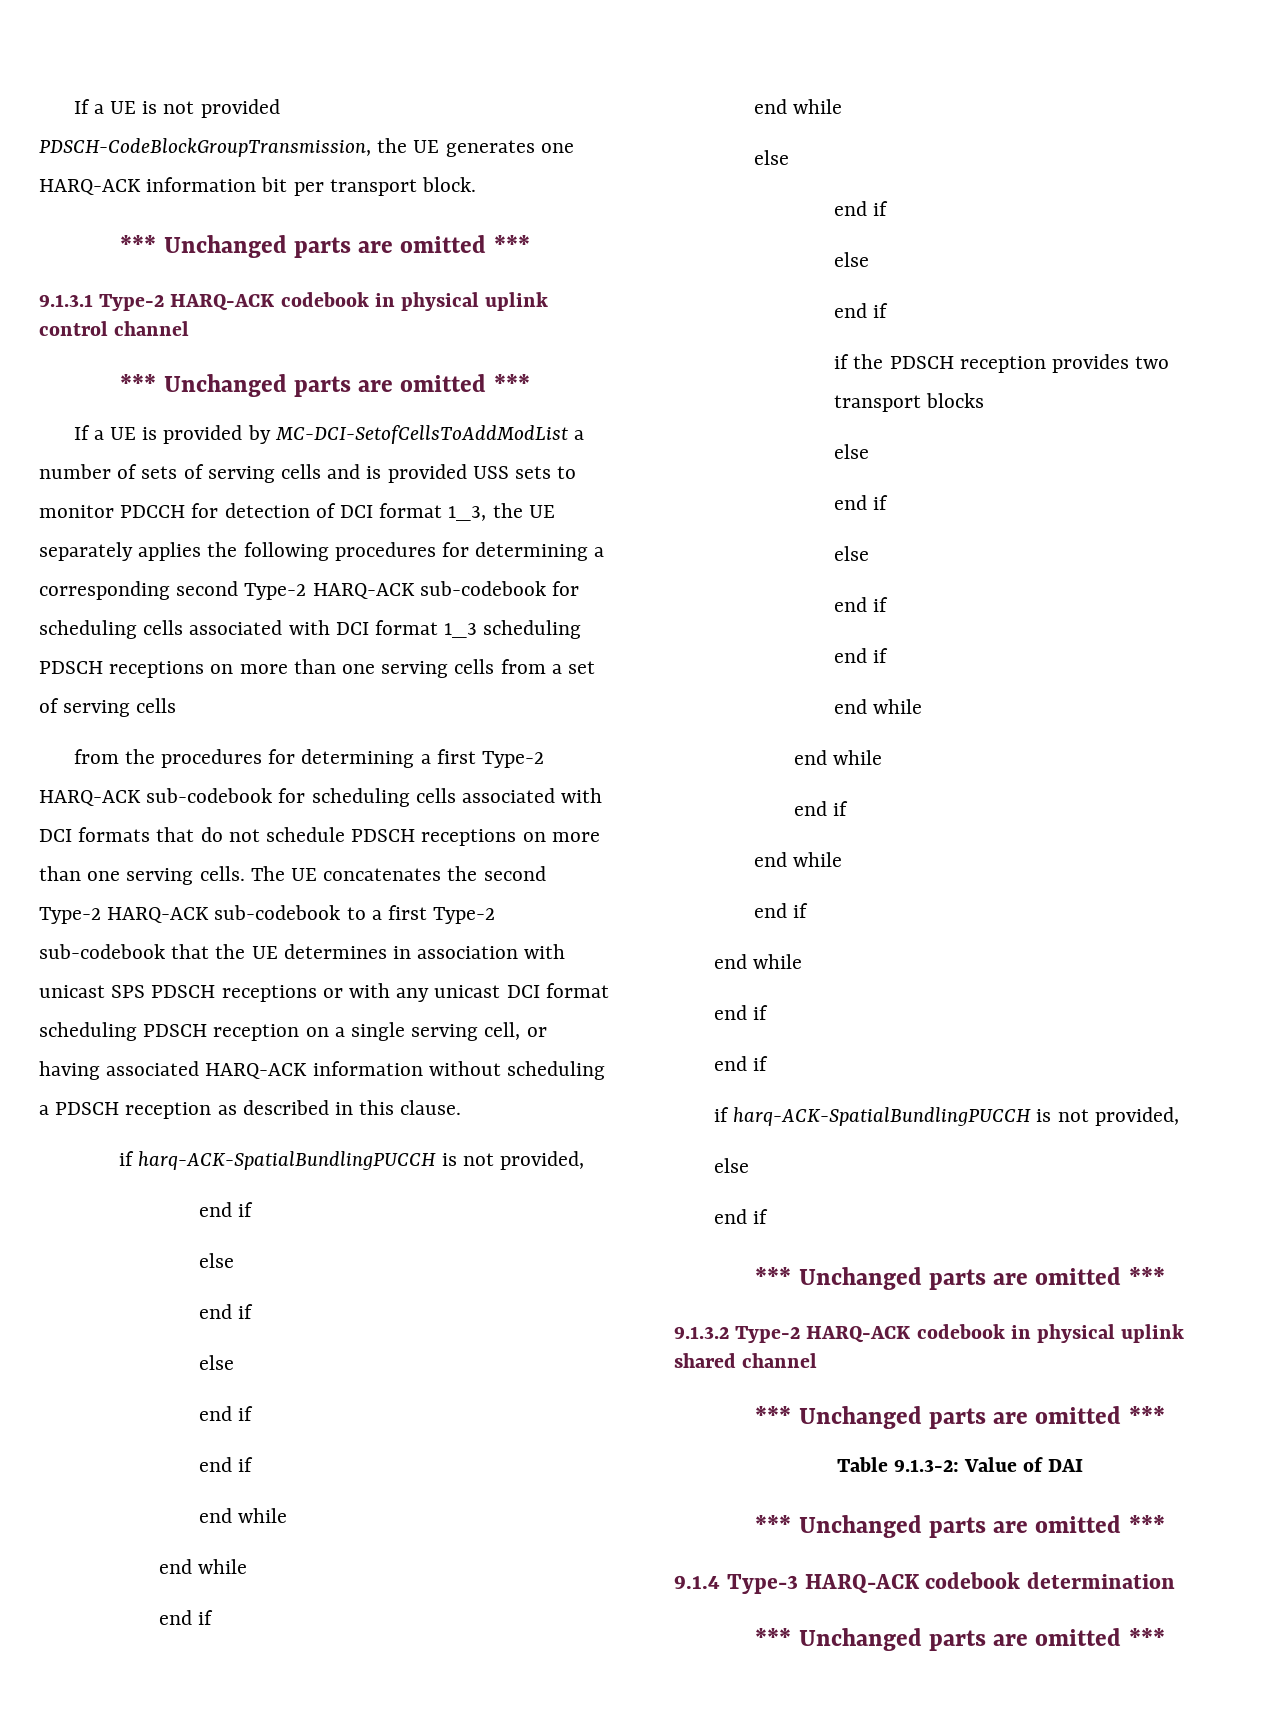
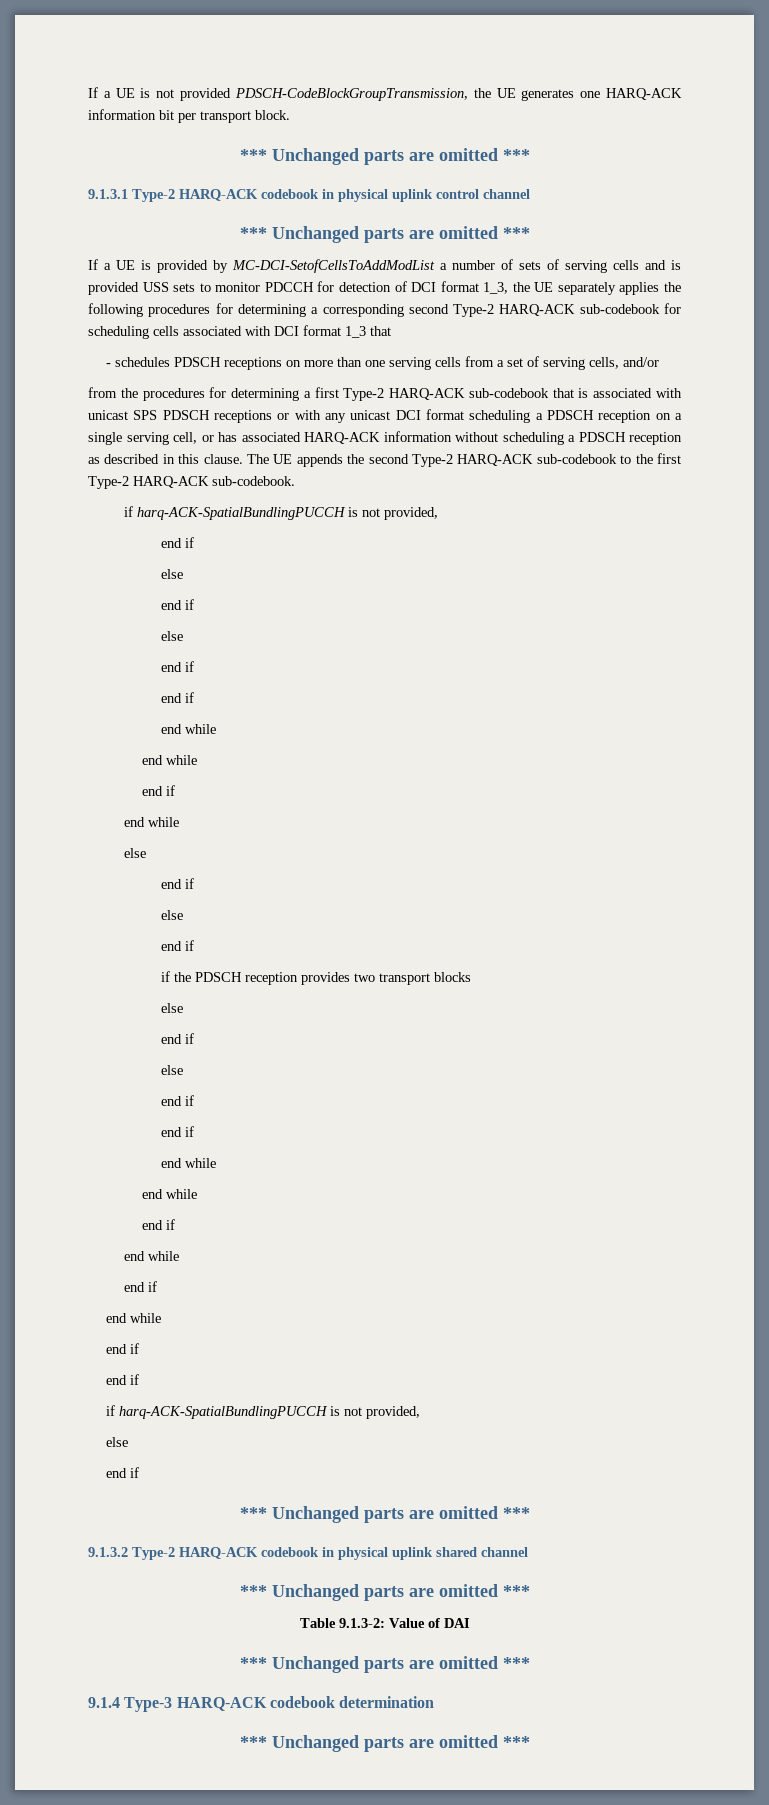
[483,620,582,639] scheduling -> [370,326,391,336] [106,357,171,367] that // - schedules
[136,698,177,713] cells -> [589,357,660,369] cells, and/or
[278,788,603,807] [39,827,600,846] [39,866,546,885] [39,905,496,924] [39,944,519,959] for scheduling cells associated with DCI formats that do not schedule PDSCH receptions on more than one serving cells. The UE concatenates the second Type-2 HARQ-ACK sub-codebook to a first Type-2 sub-codebook that the UE determines in association -> [552,388,653,398] that is associated
(137, 1031) none -> [535,413,543,420] a
[39,1061,100,1080] having -> [218,432,237,442] has
(462, 1107) none -> [247,453,681,467] [88,476,295,489] The UE appends the second Type-2 HARQ-ACK sub-codebook to the first Type-2 HARQ-ACK sub-codebook.

